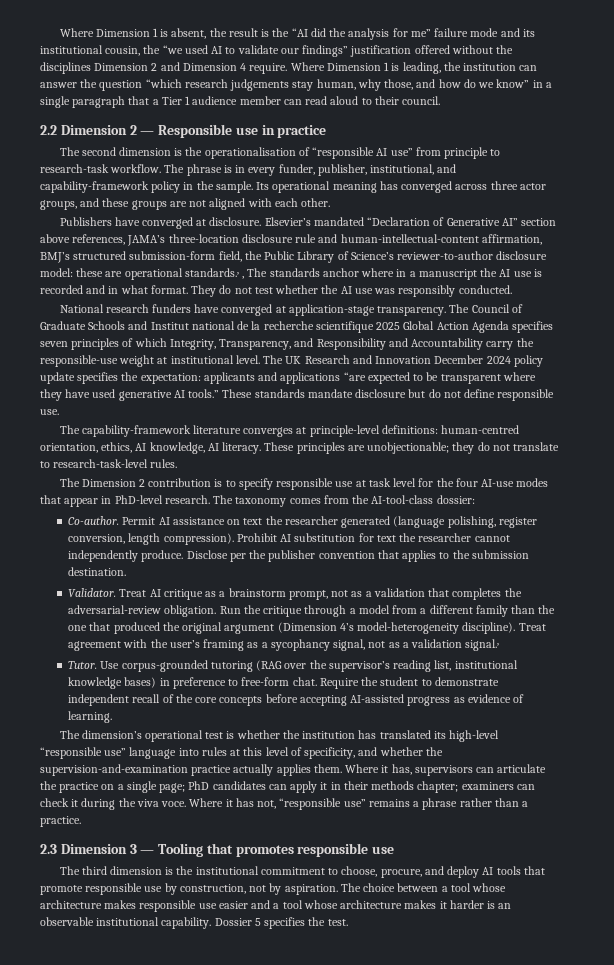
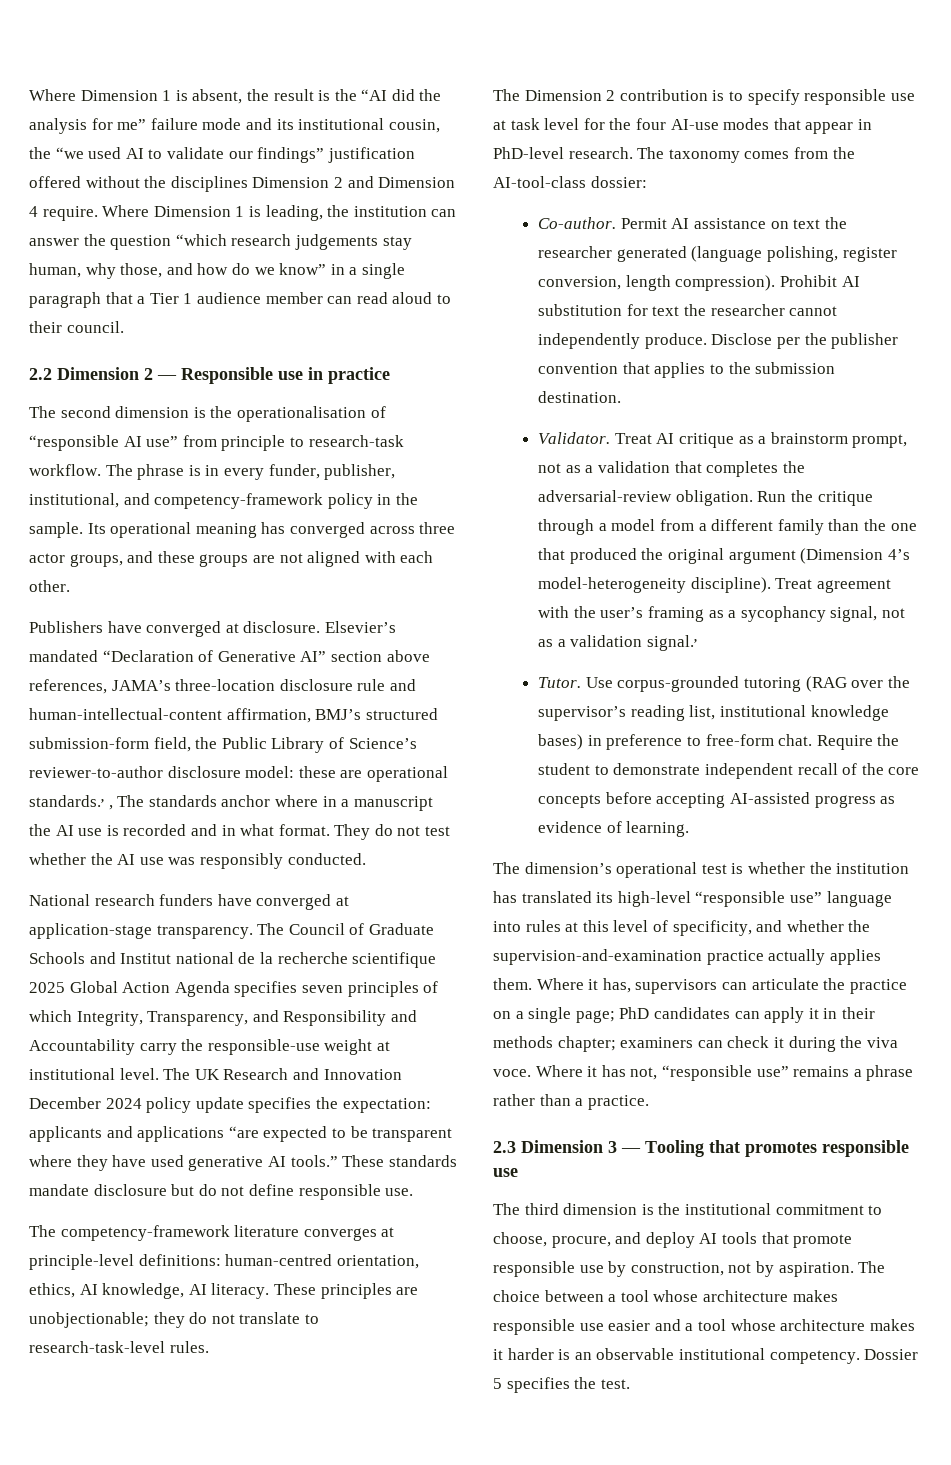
[40,181,149,193] capability-framework -> [154,493,324,509] competency-framework
[81,425,191,437] capability-framework -> [60,1225,230,1241] competency-framework
[161,917,212,929] capability. -> [769,1350,860,1364] competency.

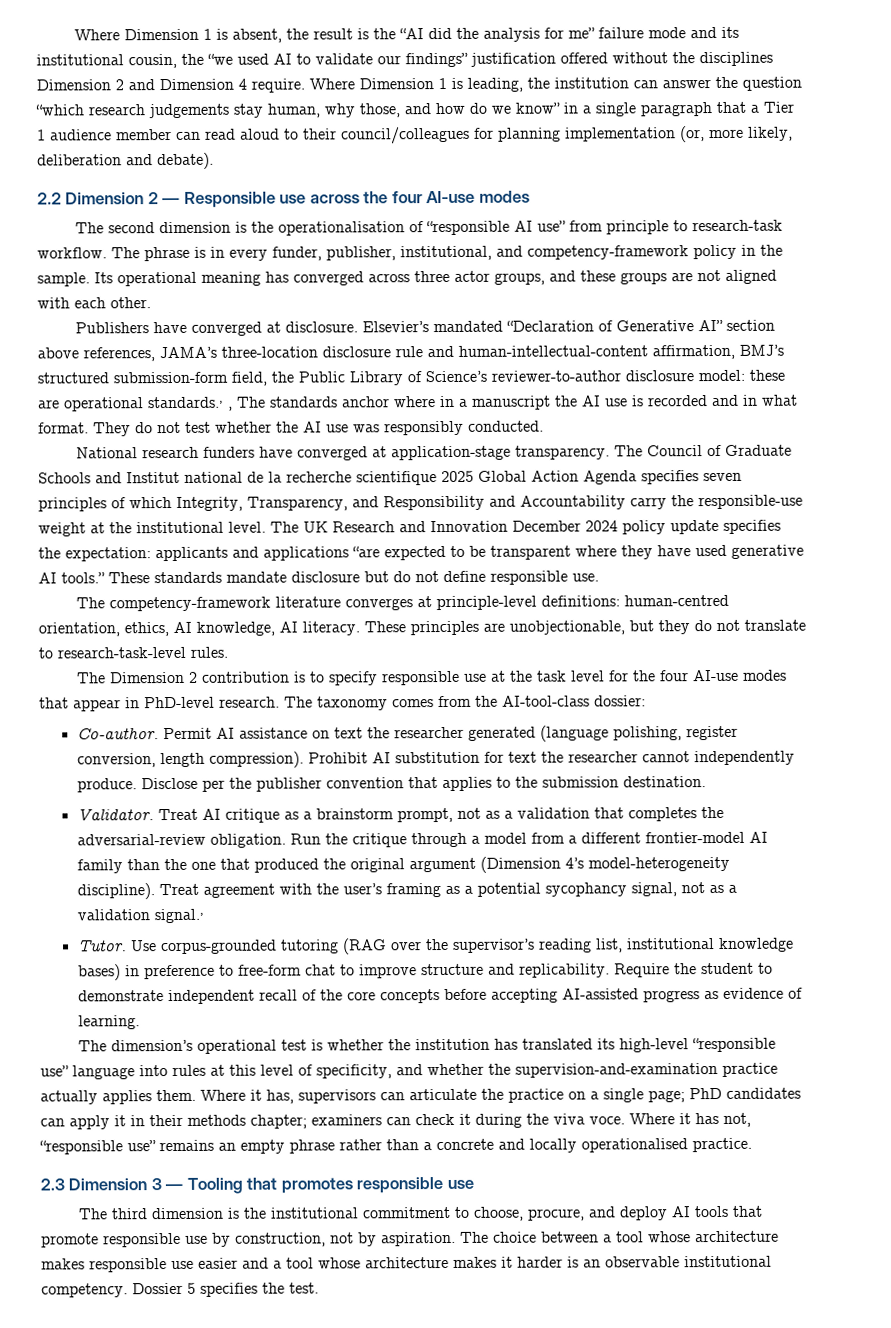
[66,321,124,333] council. -> [341,126,793,145] [37,152,214,170] council/colleagues for planning implementation (or, more likely, deliberation and debate).
[308,367,390,384] in practice -> [309,190,530,204] across the four AI-use modes
(390, 1046) none -> [109,522,132,534] the
[29,1312,149,1328] unobjectionable; -> [509,620,654,635] unobjectionable, but
(506, 125) none -> [510,670,534,682] the
(774, 525) none -> [644,831,768,844] frontier-model AI
(737, 614) none -> [476,882,541,897] potential
[778,734,813,746] chat. -> [304,963,610,979] chat to improve structure and replicability.
[853,1069,862,1077] a -> [218,1139,285,1154] an empty
(584, 1102) none -> [436,1138,688,1153] concrete and locally operationalised

